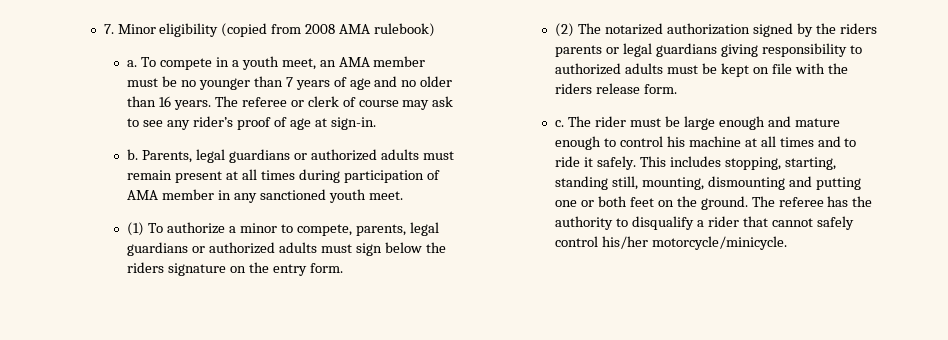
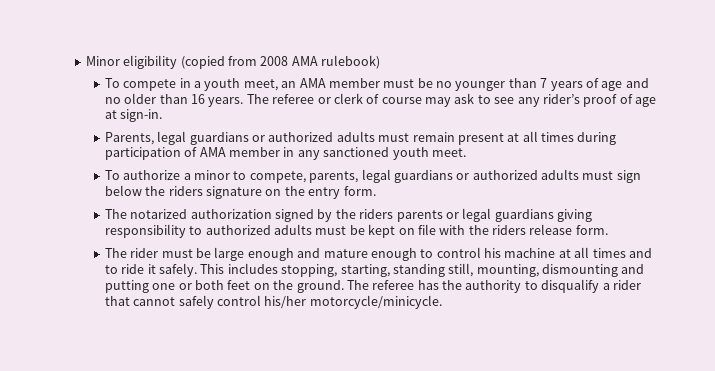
[103,24,114,34] 7. -> (85, 61) none
[127,60,138,67] a. -> (381, 62) none
[127,149,139,160] b. -> (163, 115) none
[127,222,145,236] (1) -> (466, 152) none
[555,23,575,37] (2) -> (376, 191) none
[555,120,565,127] c. -> (608, 230) none

